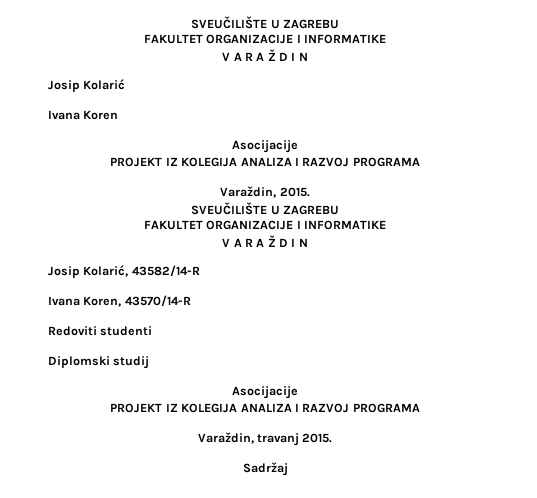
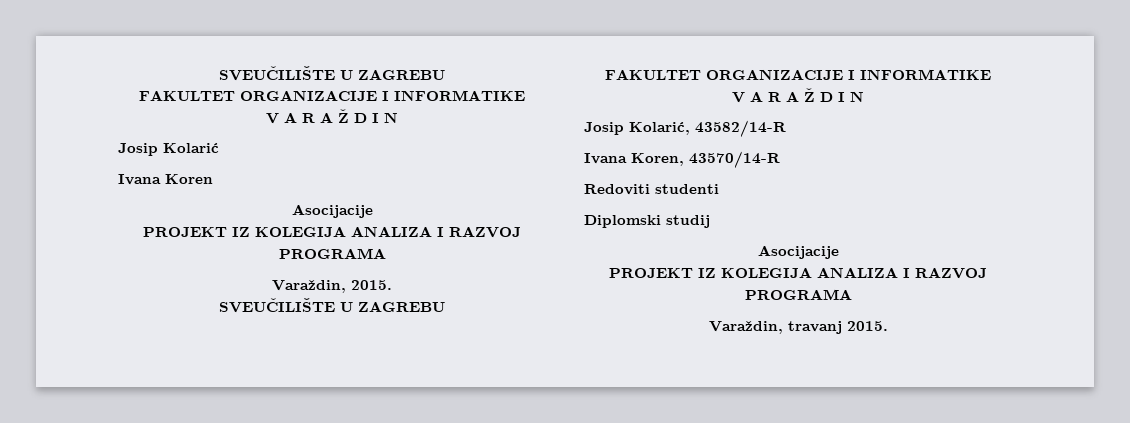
[242,462,288,476] // Sadržaj -> (888, 326) none

